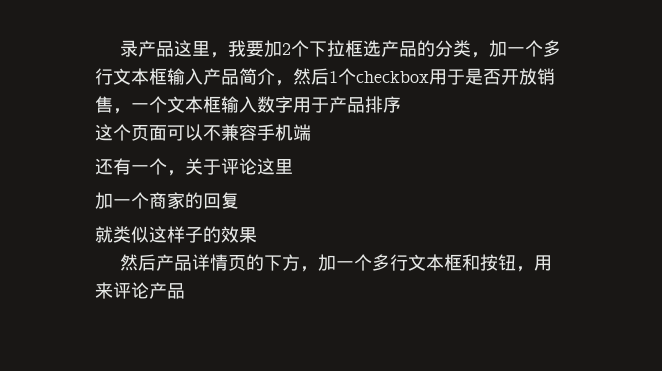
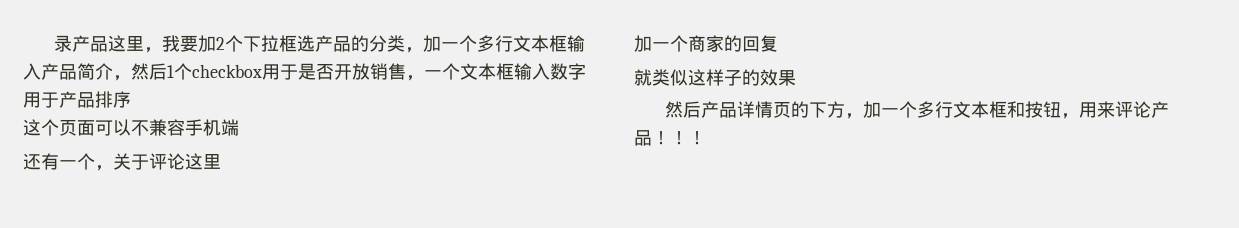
(185, 291) none -> [652,131,706,145] ！！！

